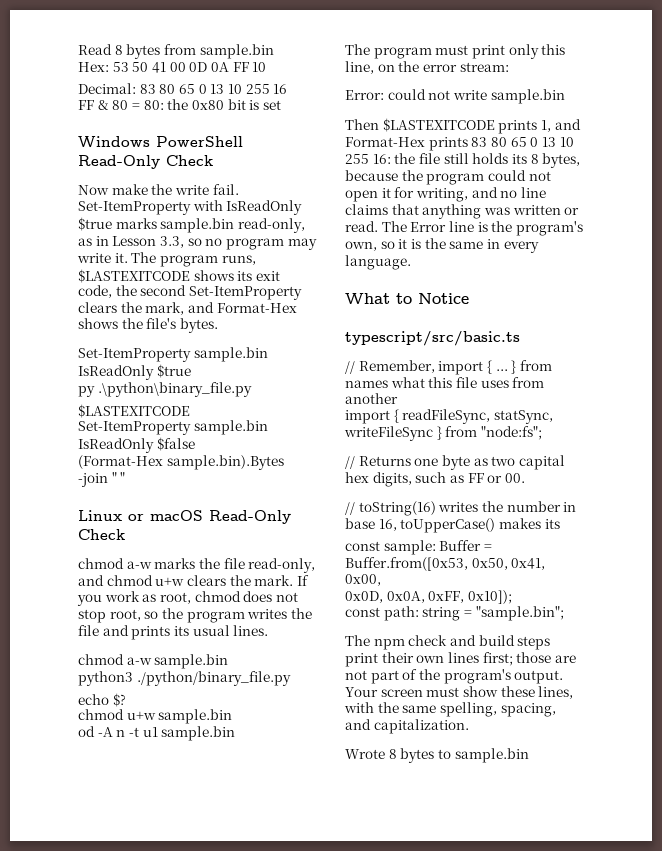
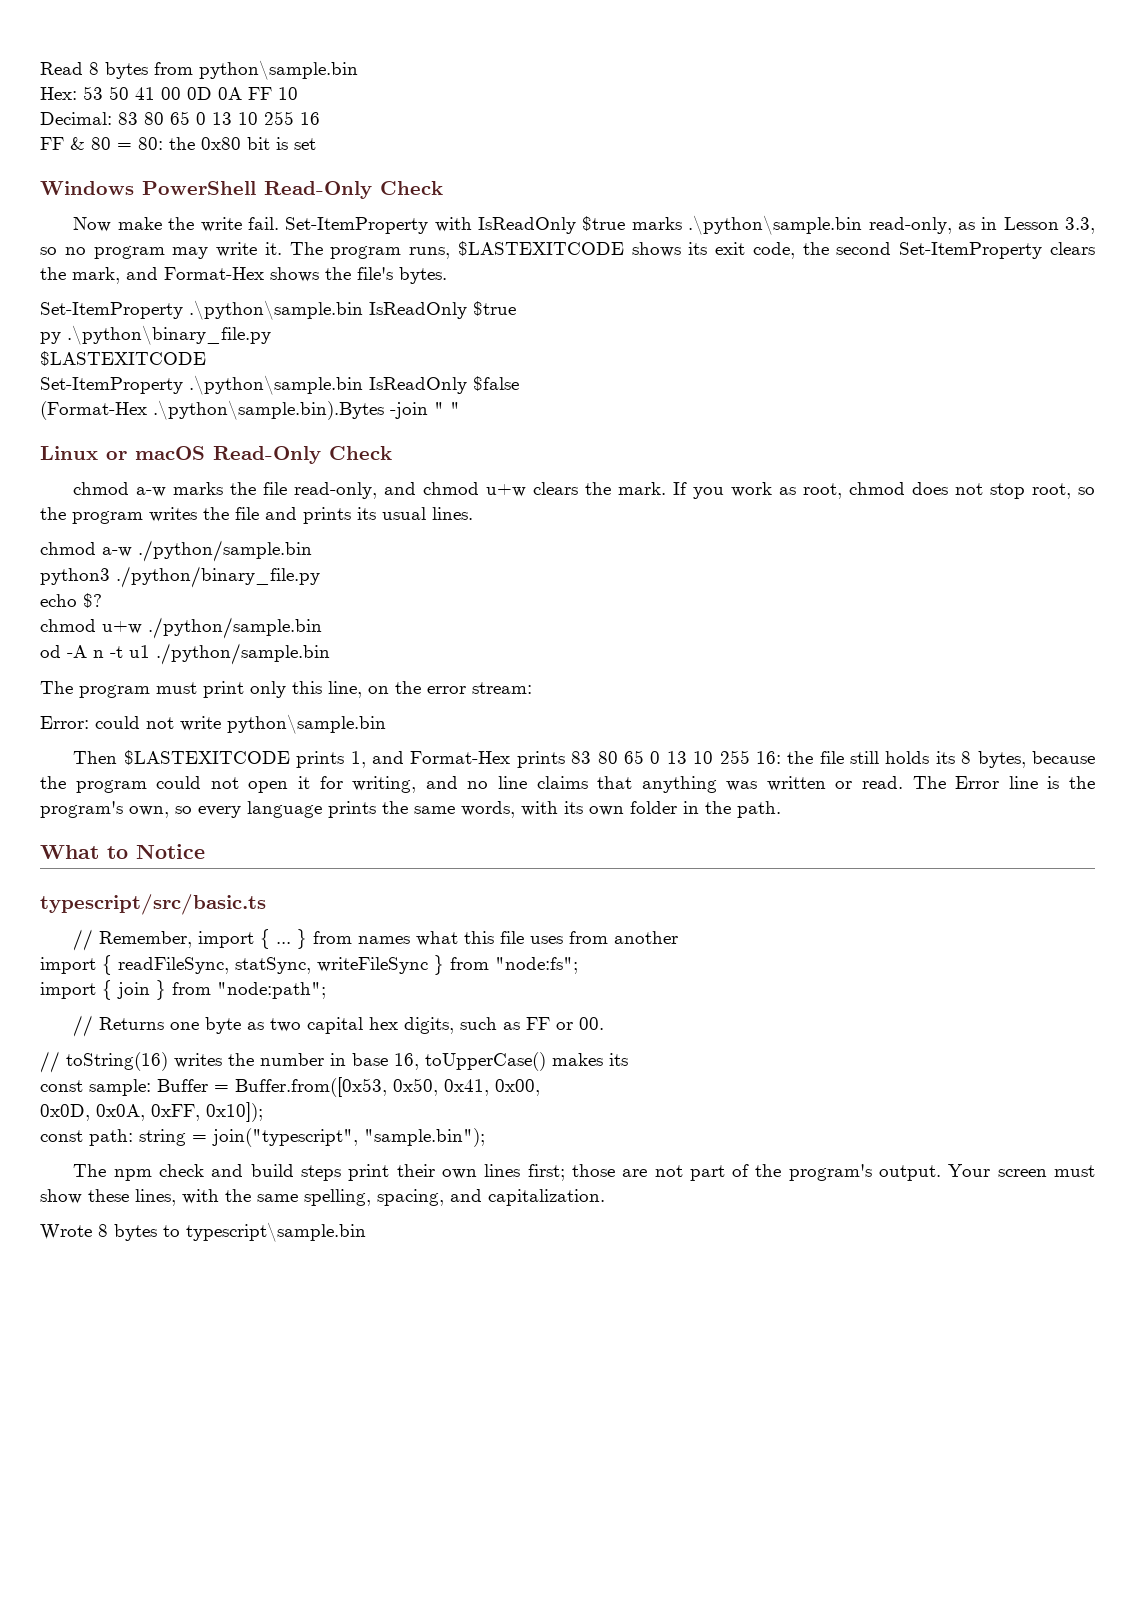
[199,44,274,59] sample.bin -> [199,60,358,80] python\sample.bin
[160,218,235,233] sample.bin -> [688,215,863,235] .\python\sample.bin
[193,347,268,362] sample.bin -> [189,300,363,320] .\python\sample.bin
[193,420,268,435] sample.bin -> [189,375,363,395] .\python\sample.bin
[166,455,284,470] sample.bin).Bytes -> [153,400,384,420] .\python\sample.bin).Bytes
[154,654,229,669] sample.bin -> [138,540,312,562] ./python/sample.bin
[158,709,233,724] sample.bin -> [148,617,322,639] ./python/sample.bin
[161,726,236,741] sample.bin -> [156,643,330,665] ./python/sample.bin
[490,89,565,104] sample.bin -> [227,714,386,734] python\sample.bin
[398,238,539,253] [345,255,411,270] it is the same in every language. -> [198,801,781,818] every language prints the same words, with its own folder in the path.
(542, 433) none -> [40,980,326,1000] // import { join } from "node:path";
[475,606,564,621] "sample.bin"; -> [212,1128,485,1147] join("typescript", "sample.bin");
[454,748,529,763] sample.bin -> [186,1222,366,1242] typescript\sample.bin

